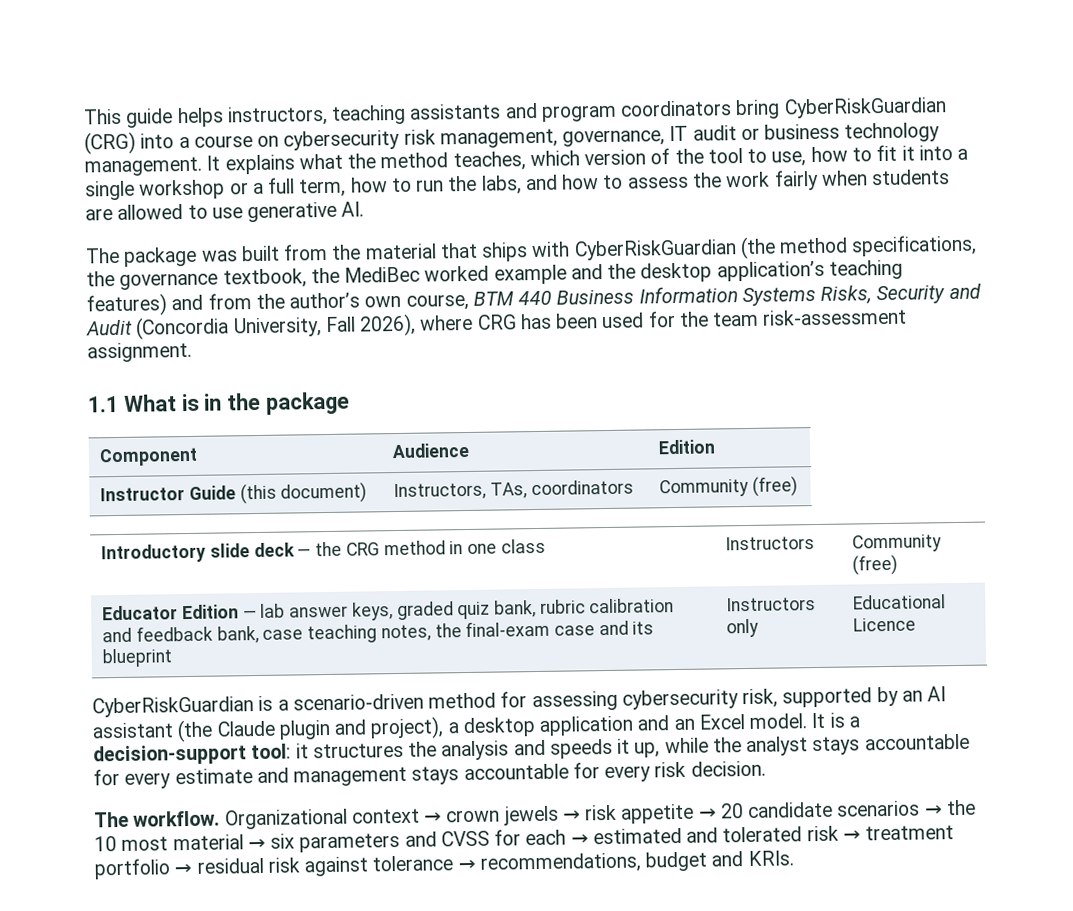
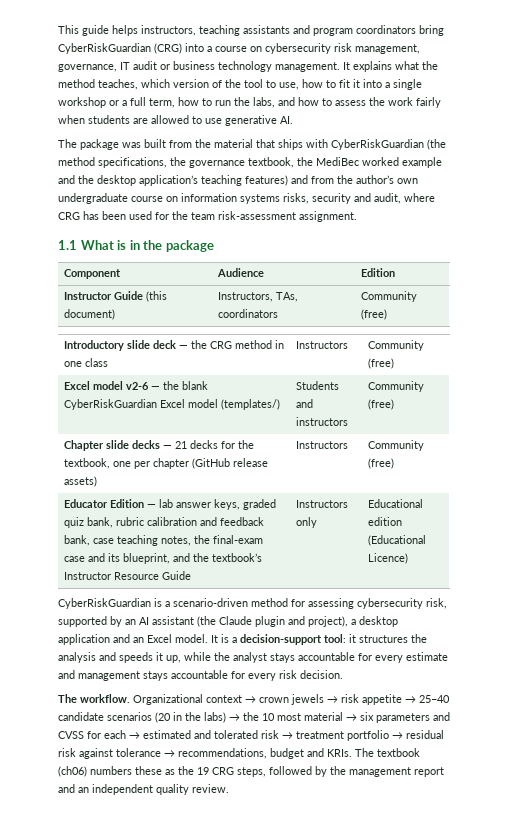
[405,283,981,311] [86,313,417,340] course, BTM 440 Business Information Systems Risks, Security and Audit (Concordia University, Fall 2026), -> [58,193,401,204] undergraduate course on information systems risks, security and audit,
(899, 565) none -> [63,381,208,390] [63,399,280,410] [295,381,339,390] [295,399,313,408] [295,417,348,426] [367,381,424,392] [367,399,394,410] [63,440,254,451] [63,458,268,469] [63,476,97,487] [295,441,348,449] [367,440,424,451] [367,458,394,469] // Excel model v2-6 — the blank CyberRiskGuardian Excel model (templates/) | Students and instructors | Community (free) // Chapter slide decks — 21 decks for the textbook, one per chapter (GitHub release assets) | Instructors | Community (free)
[102,648,173,668] blueprint -> [122,553,262,564] [63,571,191,580] blueprint, and the textbook’s Instructor Resource Guide
[853,617,917,632] Licence -> [367,517,402,526] [367,535,426,546] [367,553,408,564] edition (Educational Licence)
[719,803,744,819] 20 -> [419,695,450,703] 25–40
(921, 808) none -> [155,712,226,723] (20 in the labs)
(794, 858) none -> [355,748,420,757] [58,766,444,777] [58,784,229,795] The textbook (ch06) numbers these as the 19 CRG steps, followed by the management report and an independent quality review.

